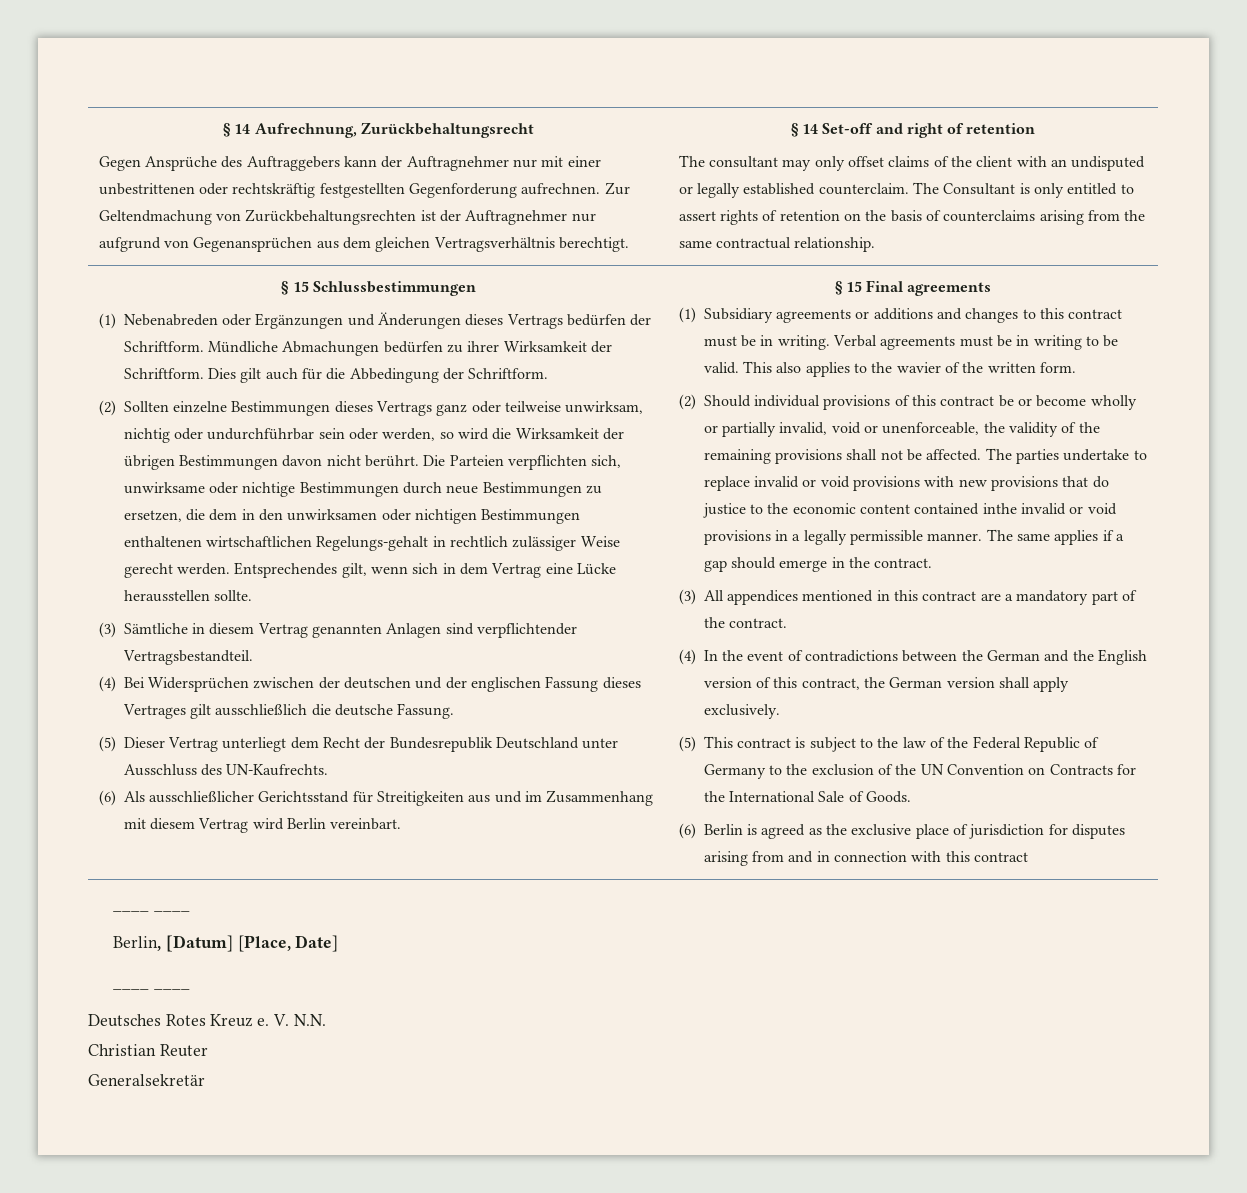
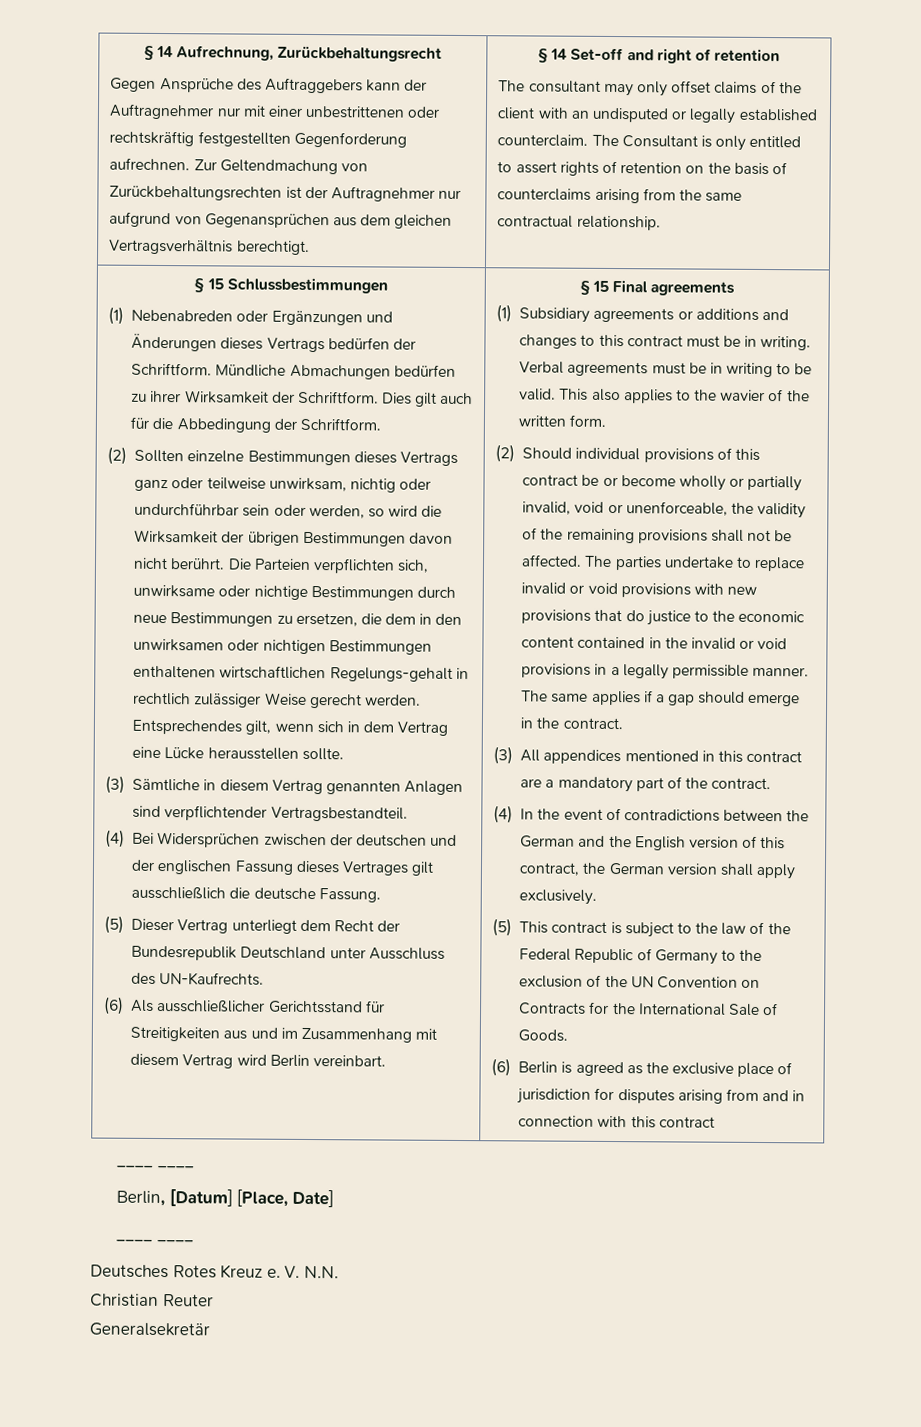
[982,503,1017,514] inthe -> [648,637,688,649] in the

